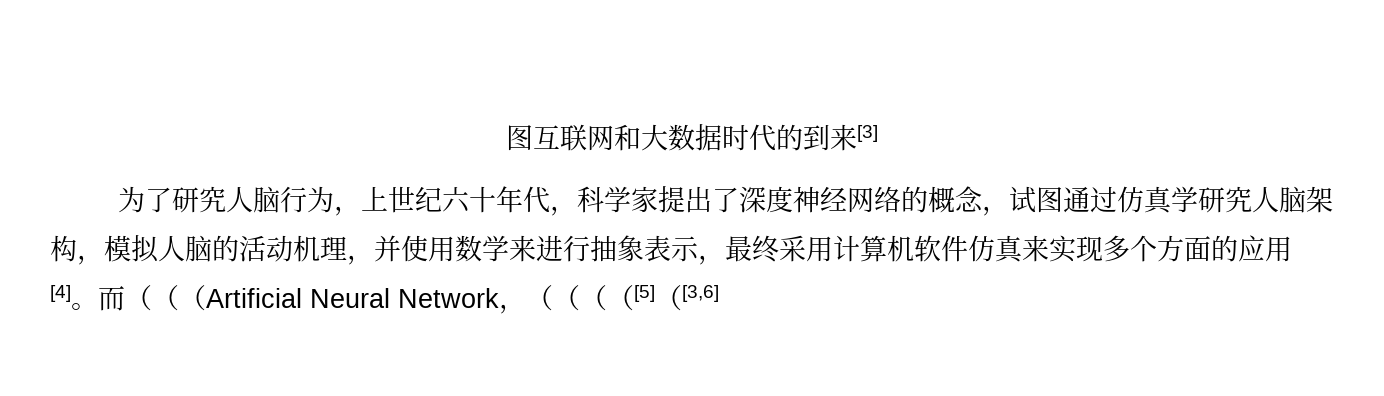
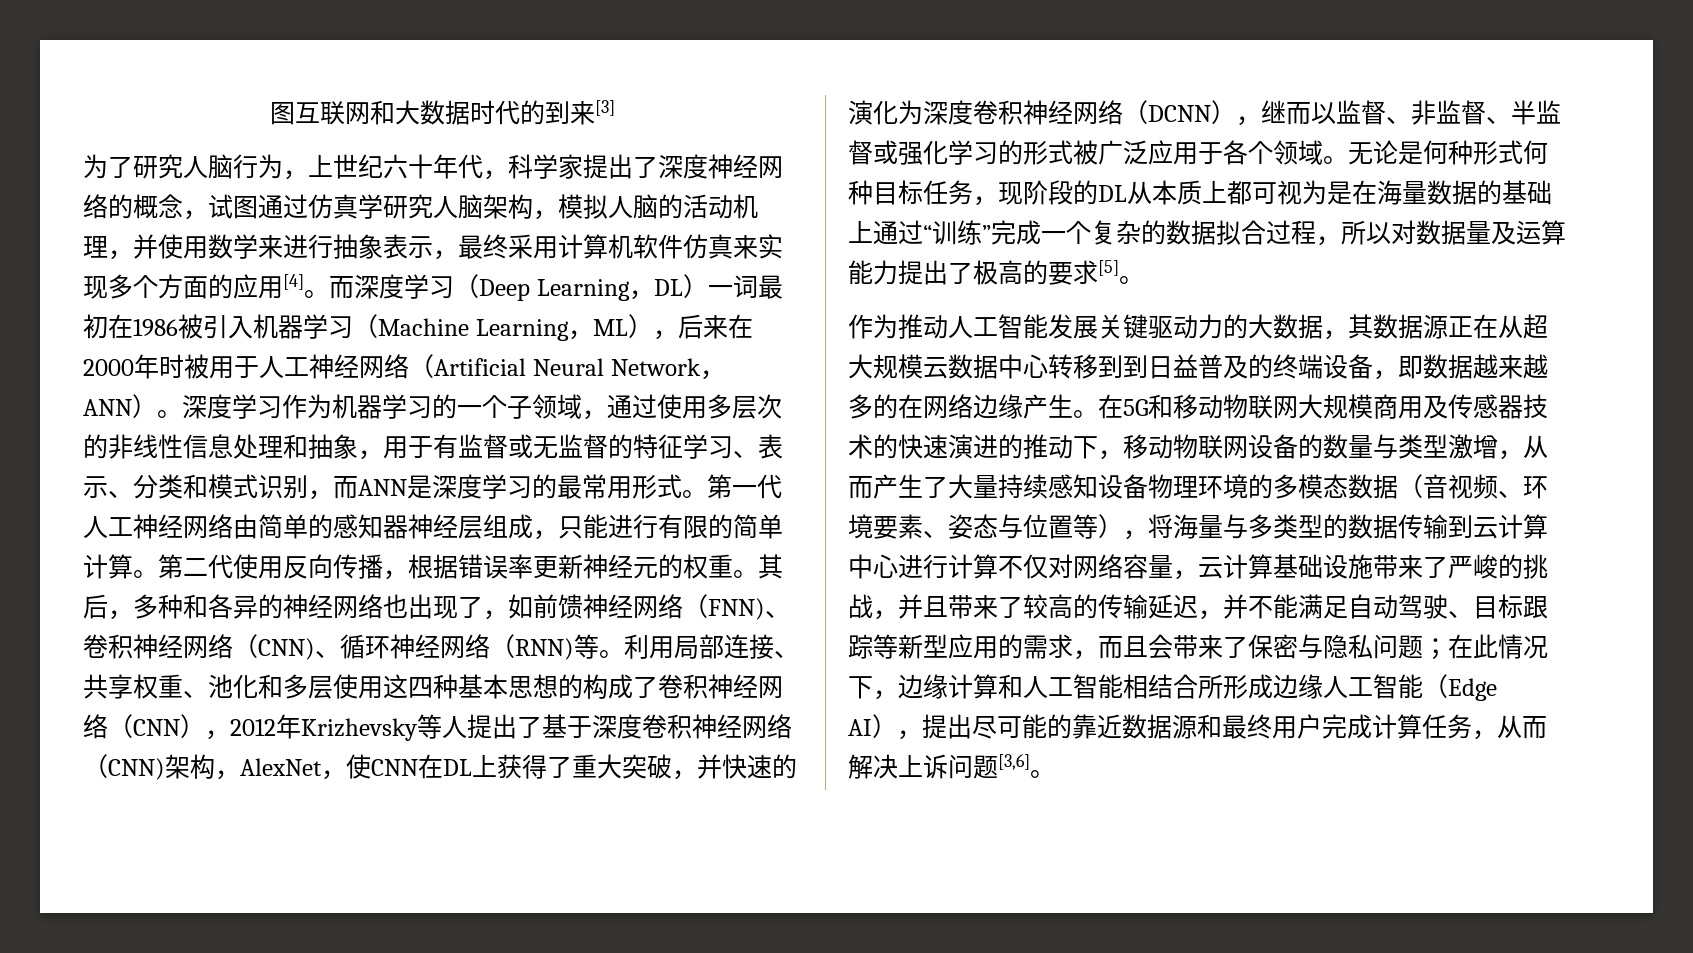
[125,285,719,314] （（（Artificial Neural Network，（（（（[5]（[3,6] -> [354,274,783,301] [83,314,753,341] [83,354,725,380] [83,394,782,420] [83,434,783,460] [83,474,782,500] [83,514,783,540] [83,554,783,580] [83,594,790,620] [83,634,799,660] [83,674,783,699] [83,714,792,741] [83,754,797,780] [848,100,1561,126] [848,140,1548,165] [848,180,1552,206] [848,220,1566,246] [848,260,1119,285] [1119,276,1144,284] [848,314,1548,340] [848,354,1548,380] [848,394,1548,419] [848,434,1548,460] [848,474,1548,499] [848,514,1548,540] [848,554,1548,580] [848,594,1548,620] [848,634,1548,660] [848,674,1497,701] [848,714,1547,740] [848,754,1030,779] [1030,770,1055,778] 深度学习（Deep Learning，DL）一词最初在1986被引入机器学习（Machine Learning，ML），后来在2000年时被用于人工神经网络（Artificial Neural Network，ANN）。深度学习作为机器学习的一个子领域，通过使用多层次的非线性信息处理和抽象，用于有监督或无监督的特征学习、表示、分类和模式识别，而ANN是深度学习的最常用形式。第一代人工神经网络由简单的感知器神经层组成，只能进行有限的简单计算。第二代使用反向传播，根据错误率更新神经元的权重。其后，多种和各异的神经网络也出现了，如前馈神经网络（FNN)、卷积神经网络（CNN)、循环神经网络（RNN)等。利用局部连接、共享权重、池化和多层使用这四种基本思想的构成了卷积神经网络（CNN），2012年Krizhevsky等人提出了基于深度卷积神经网络（CNN)架构，AlexNet，使CNN在DL上获得了重大突破，并快速的演化为深度卷积神经网络（DCNN），继而以监督、非监督、半监督或强化学习的形式被广泛应用于各个领域。无论是何种形式何种目标任务，现阶段的DL从本质上都可视为是在海量数据的基础上通过“训练”完成一个复杂的数据拟合过程，所以对数据量及运算能力提出了极高的要求[5]。 // 作为推动人工智能发展关键驱动力的大数据，其数据源正在从超大规模云数据中心转移到到日益普及的终端设备，即数据越来越多的在网络边缘产生。在5G和移动物联网大规模商用及传感器技术的快速演进的推动下，移动物联网设备的数量与类型激增，从而产生了大量持续感知设备物理环境的多模态数据（音视频、环境要素、姿态与位置等），将海量与多类型的数据传输到云计算中心进行计算不仅对网络容量，云计算基础设施带来了严峻的挑战，并且带来了较高的传输延迟，并不能满足自动驾驶、目标跟踪等新型应用的需求，而且会带来了保密与隐私问题；在此情况下，边缘计算和人工智能相结合所形成边缘人工智能（Edge AI），提出尽可能的靠近数据源和最终用户完成计算任务，从而解决上诉问题[3,6]。

